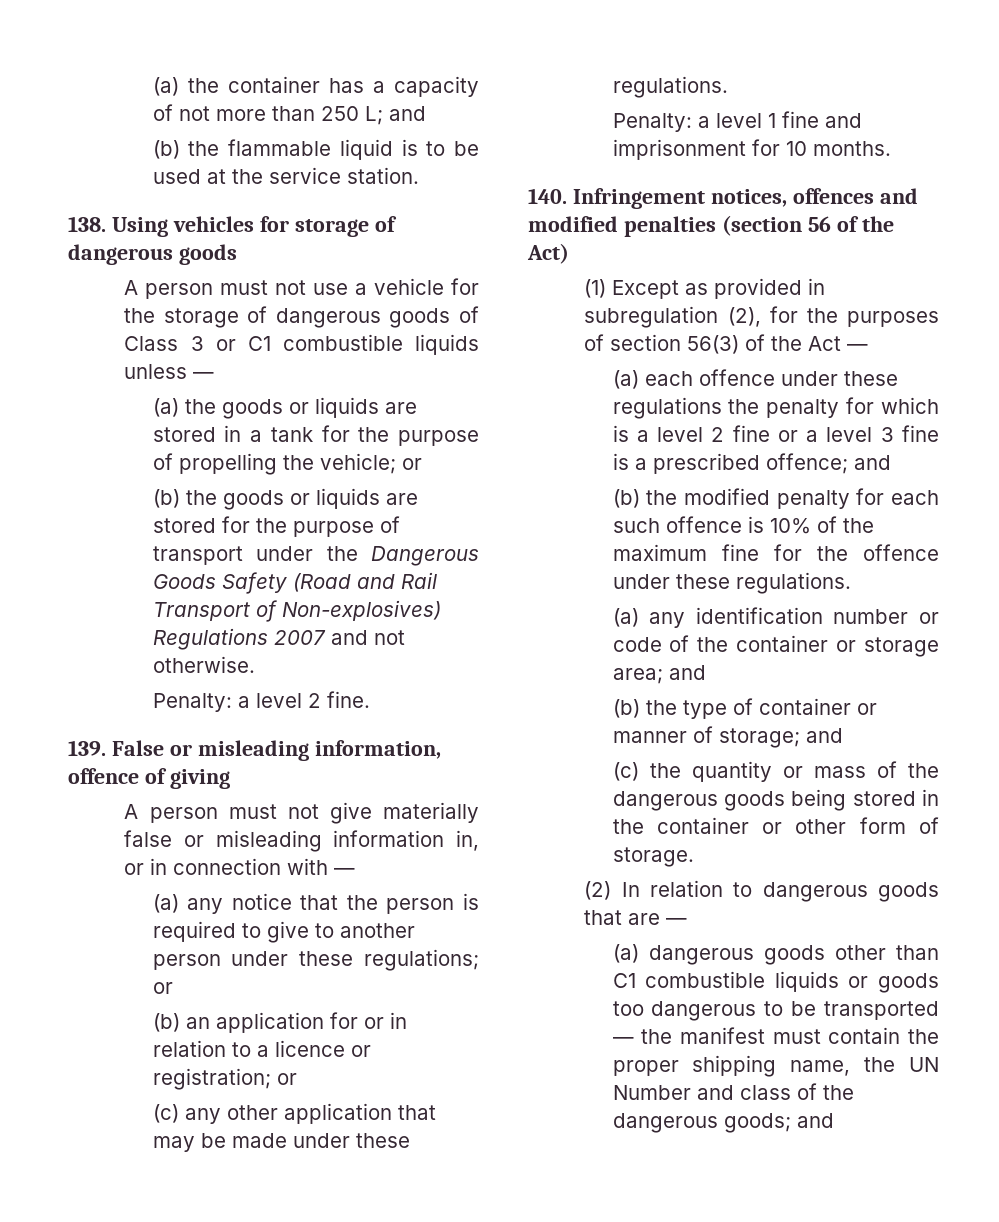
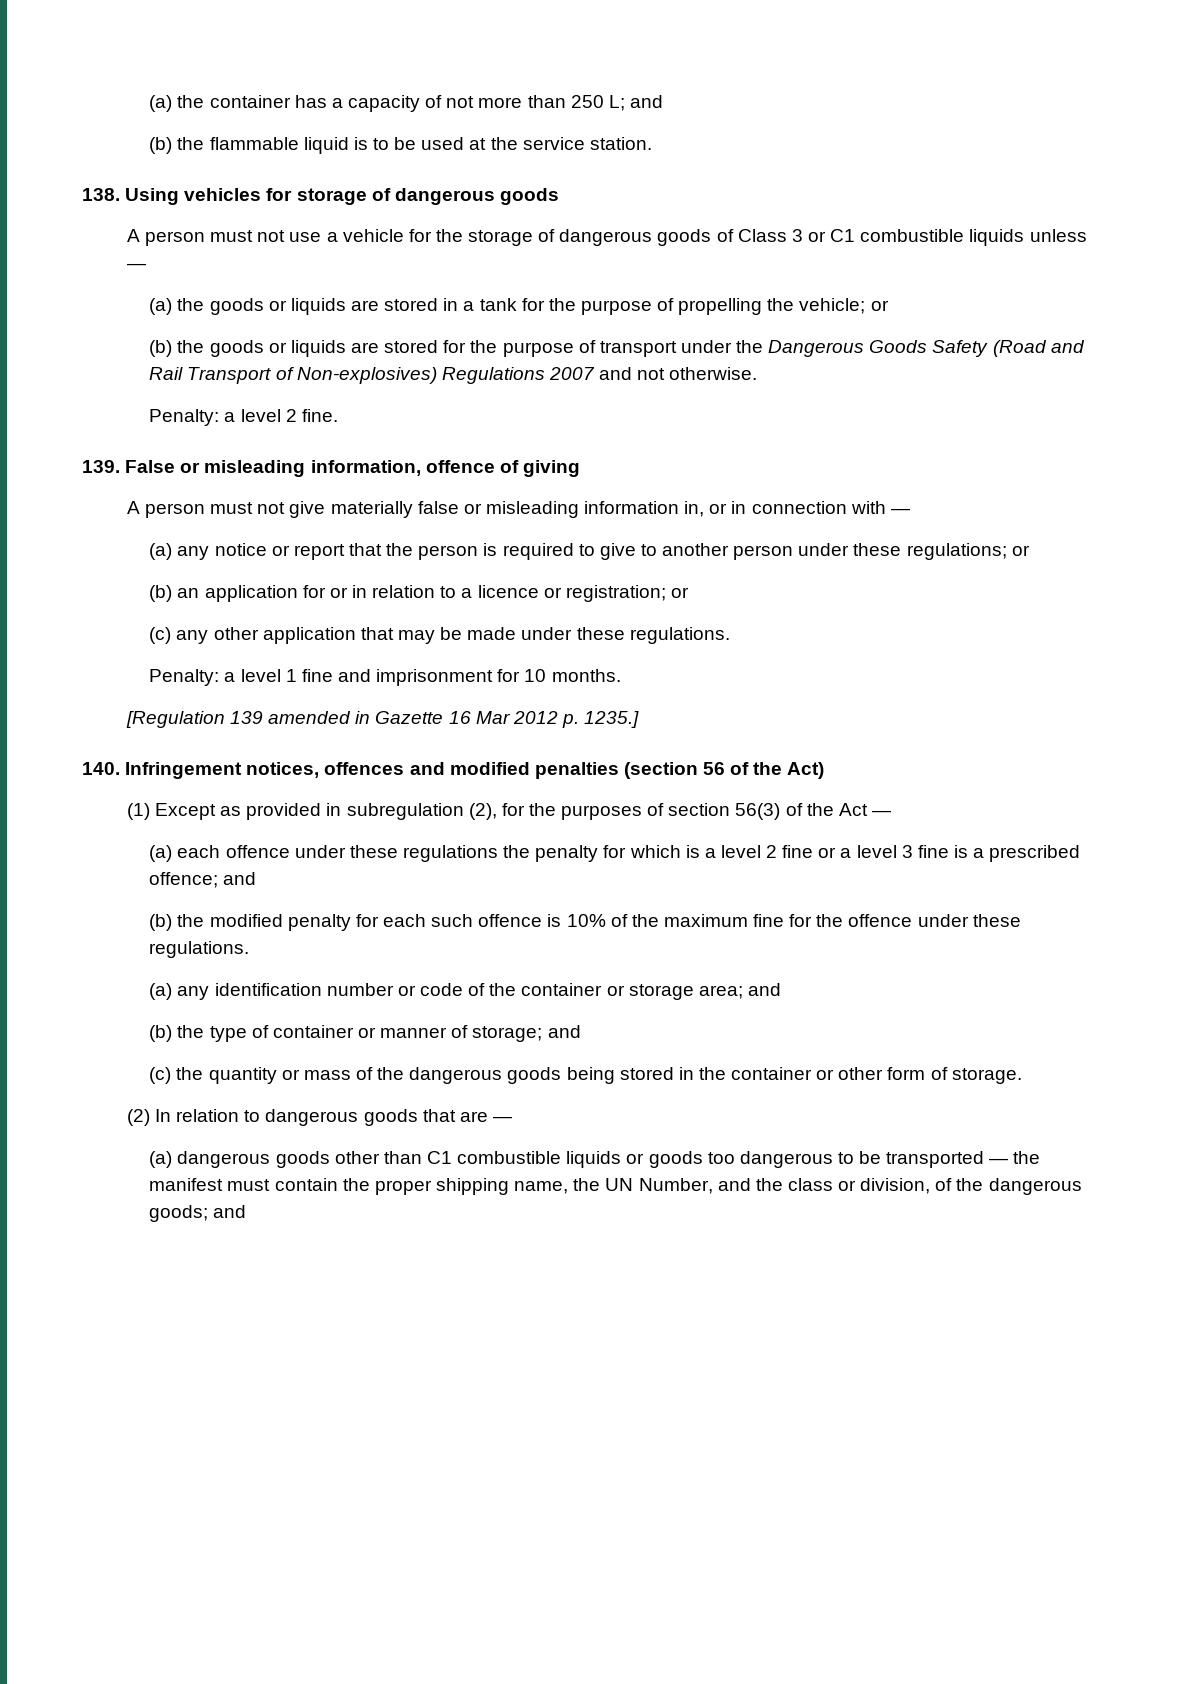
(292, 901) none -> [271,544,345,560] or report
(891, 148) none -> [125,711,640,728] // [Regulation 139 amended in Gazette 16 Mar 2012 p. 1235.]
[612,1085,791,1100] Number and class -> [638,1178,931,1194] Number, and the class or division,

